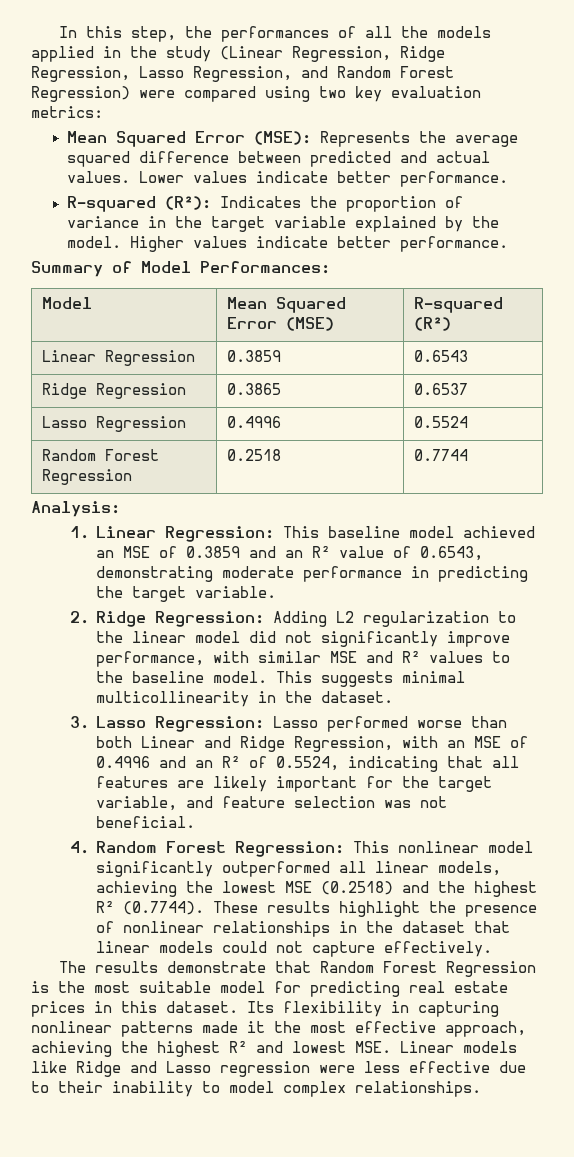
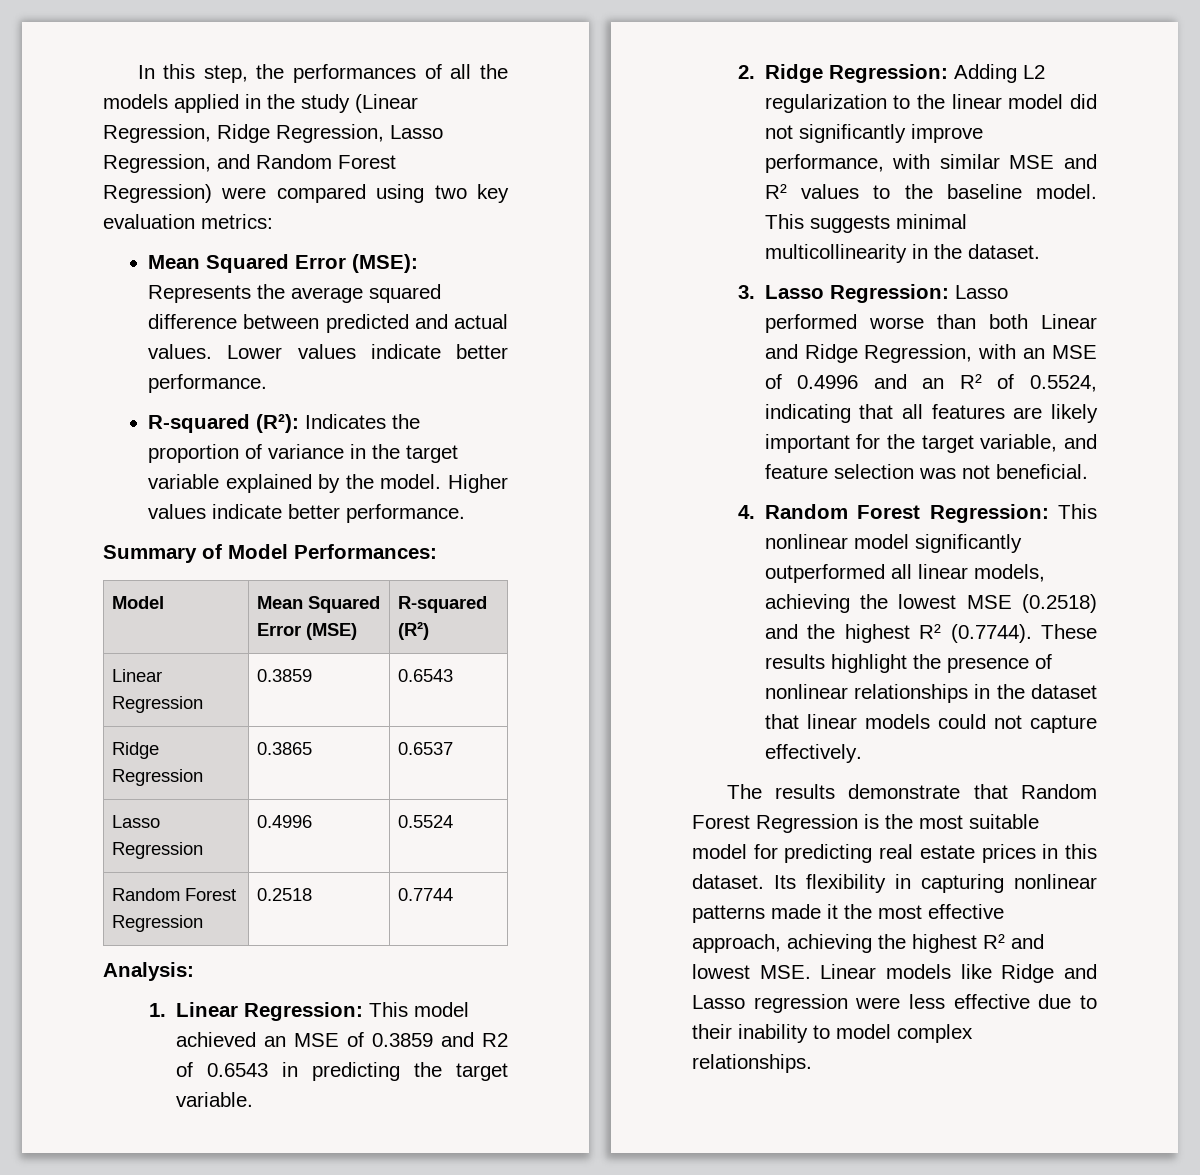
[328,526,401,538] baseline -> (408, 1009) none
[285,546,484,561] [96,566,403,582] an R² value of 0.6543, demonstrating moderate performance -> [482,1033,509,1047] [175,1062,268,1077] R2 of 0.6543

